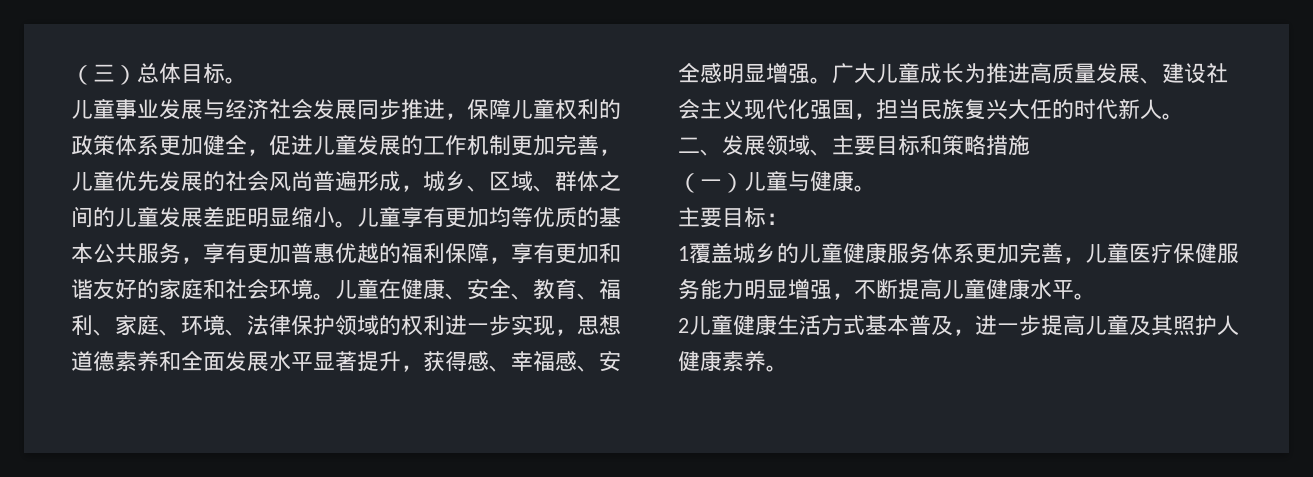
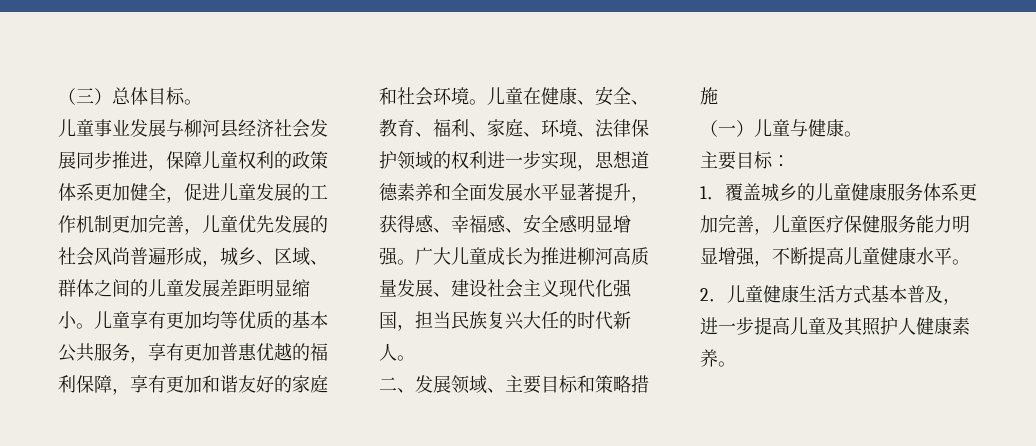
(225, 109) none -> [184,119,238,138] 柳河县
(1030, 73) none -> [577,247,613,265] 柳河
(689, 253) none -> [707,197,725,200] ．
(689, 325) none -> [709,299,727,302] ．

